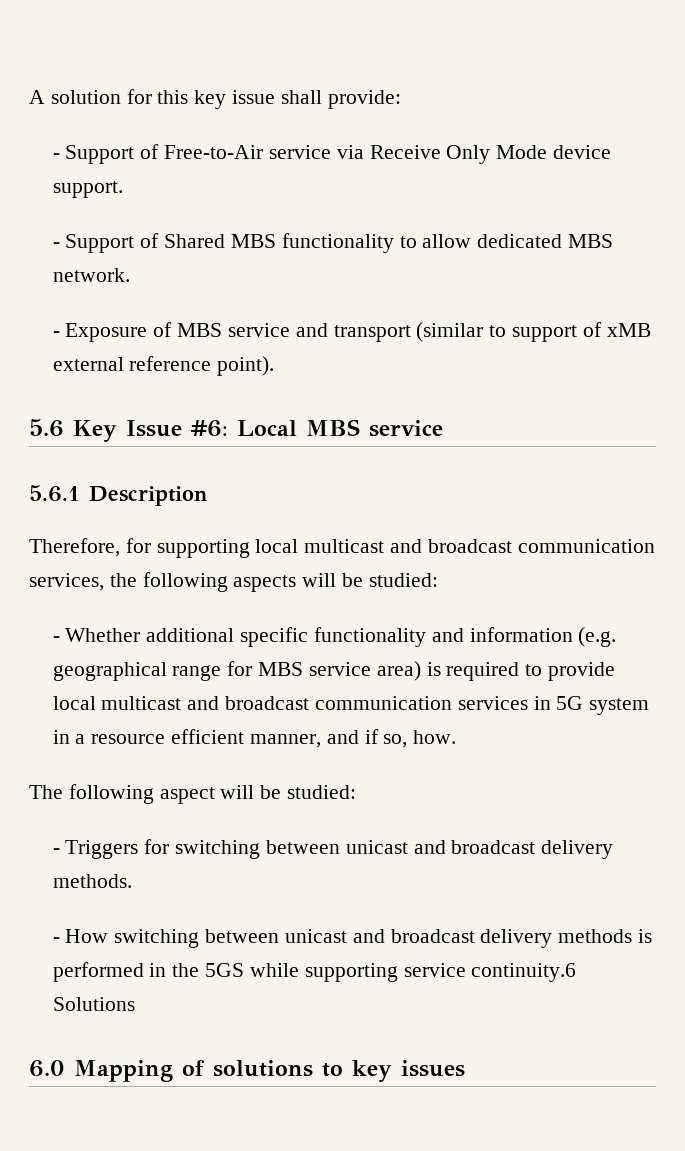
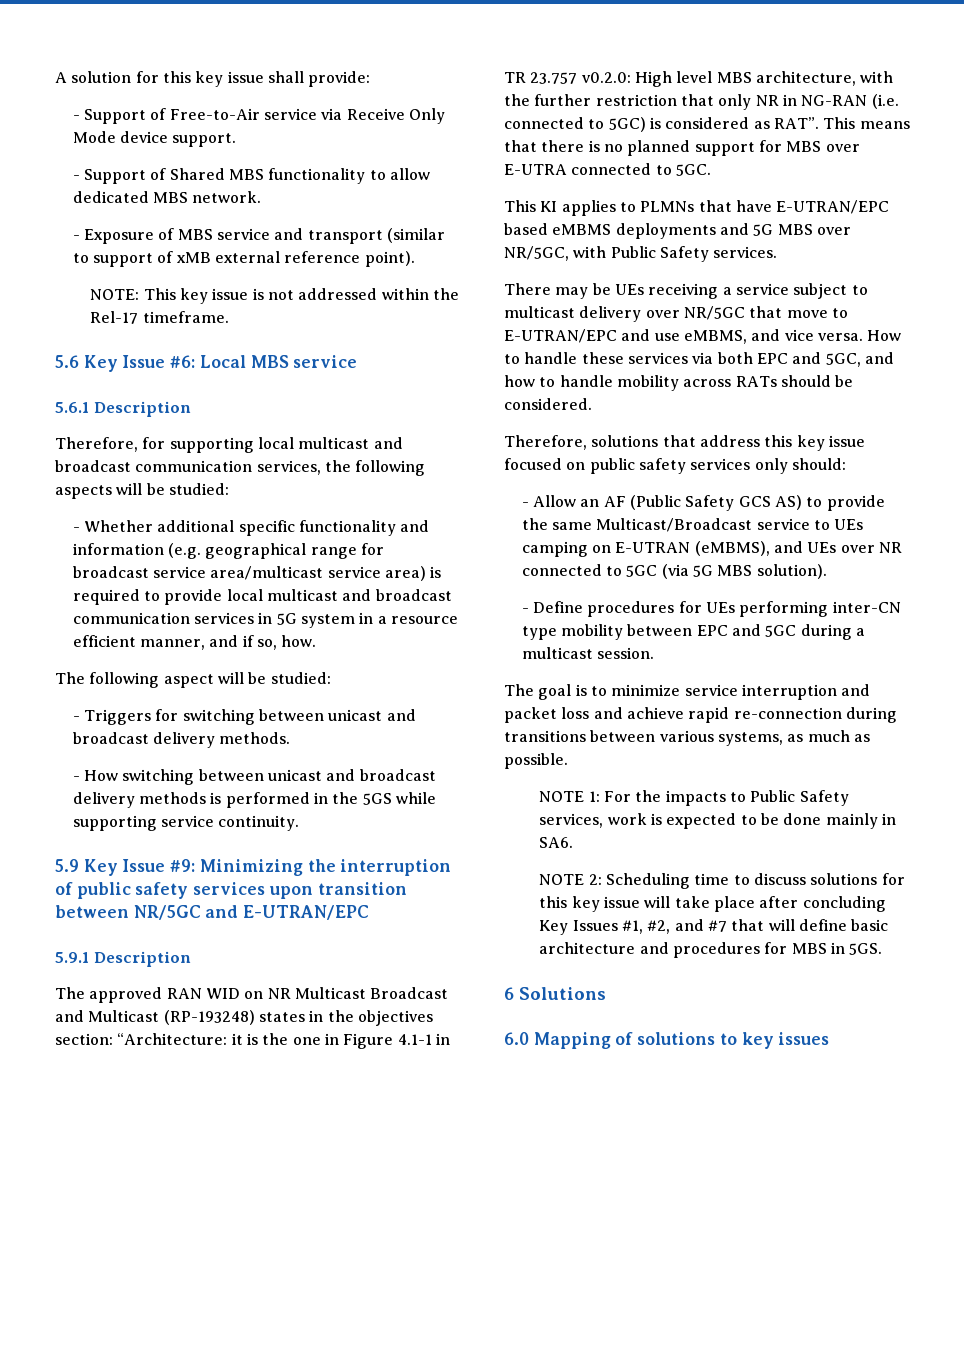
(275, 366) none -> [90,288,459,304] [90,311,229,324] // NOTE: This key issue is not addressed within the Rel-17 timeframe.
[258,662,304,676] MBS -> [72,566,324,580] broadcast service area/multicast
[471,963,577,982] continuity.6 -> [218,815,300,831] [55,859,452,876] [55,882,407,899] [55,905,370,920] [55,951,191,967] [55,987,449,1003] [55,1010,433,1026] [55,1033,450,1049] [504,71,894,87] [504,94,899,110] [504,117,910,132] [504,140,860,156] [504,163,711,176] [504,200,890,216] [504,223,851,239] [504,246,778,262] [504,283,868,299] [504,306,848,322] [504,329,902,344] [504,352,894,367] [504,375,854,391] [504,398,592,410] [504,435,865,451] [504,458,846,474] [521,495,885,511] [521,518,864,532] [521,541,902,557] [521,564,827,579] [521,601,901,617] [521,624,865,640] [521,647,654,659] [504,684,871,700] [504,707,897,723] [504,730,870,746] [504,753,568,769] [539,790,849,806] [539,813,896,829] [539,837,574,848] [539,873,905,889] [539,896,886,912] [539,919,889,935] [539,942,883,958] [504,987,514,1000] continuity. // 5.9 Key Issue #9: Minimizing the interruption of public safety services upon transition between NR/5GC and E-UTRAN/EPC // 5.9.1 Description // The approved RAN WID on NR Multicast Broadcast and Multicast (RP-193248) states in the objectives section: “Architecture: it is the one in Figure 4.1-1 in TR 23.757 v0.2.0: High level MBS architecture, with the further restriction that only NR in NG-RAN (i.e. connected to 5GC) is considered as RAT”. This means that there is no planned support for MBS over E-UTRA connected to 5GC. // This KI applies to PLMNs that have E-UTRAN/EPC based eMBMS deployments and 5G MBS over NR/5GC, with Public Safety services. // There may be UEs receiving a service subject to multicast delivery over NR/5GC that move to E-UTRAN/EPC and use eMBMS, and vice versa. How to handle these services via both EPC and 5GC, and how to handle mobility across RATs should be considered. // Therefore, solutions that address this key issue focused on public safety services only should: // - Allow an AF (Public Safety GCS AS) to provide the same Multicast/Broadcast service to UEs camping on E-UTRAN (eMBMS), and UEs over NR connected to 5GC (via 5G MBS solution). // - Define procedures for UEs performing inter-CN type mobility between EPC and 5GC during a multicast session. // The goal is to minimize service interruption and packet loss and achieve rapid re-connection during transitions between various systems, as much as possible. // NOTE 1: For the impacts to Public Safety services, work is expected to be done mainly in SA6. // NOTE 2: Scheduling time to discuss solutions for this key issue will take place after concluding Key Issues #1, #2, and #7 that will define basic architecture and procedures for MBS in 5GS. // 6

